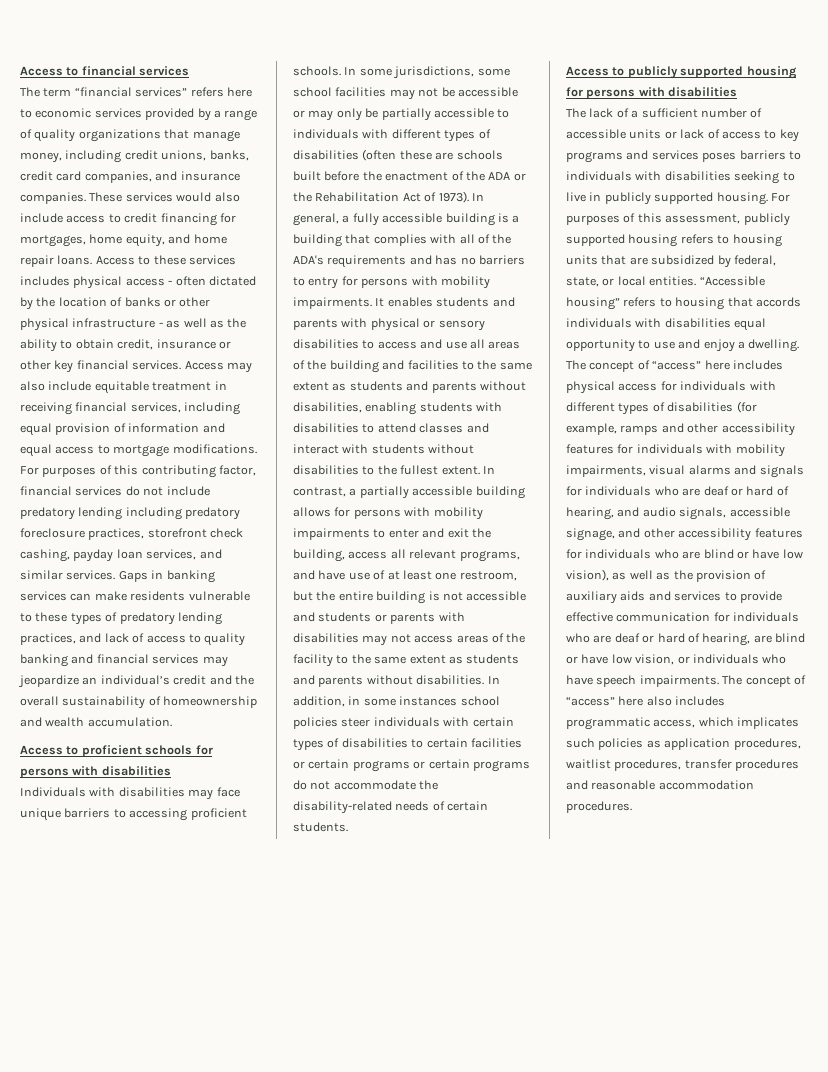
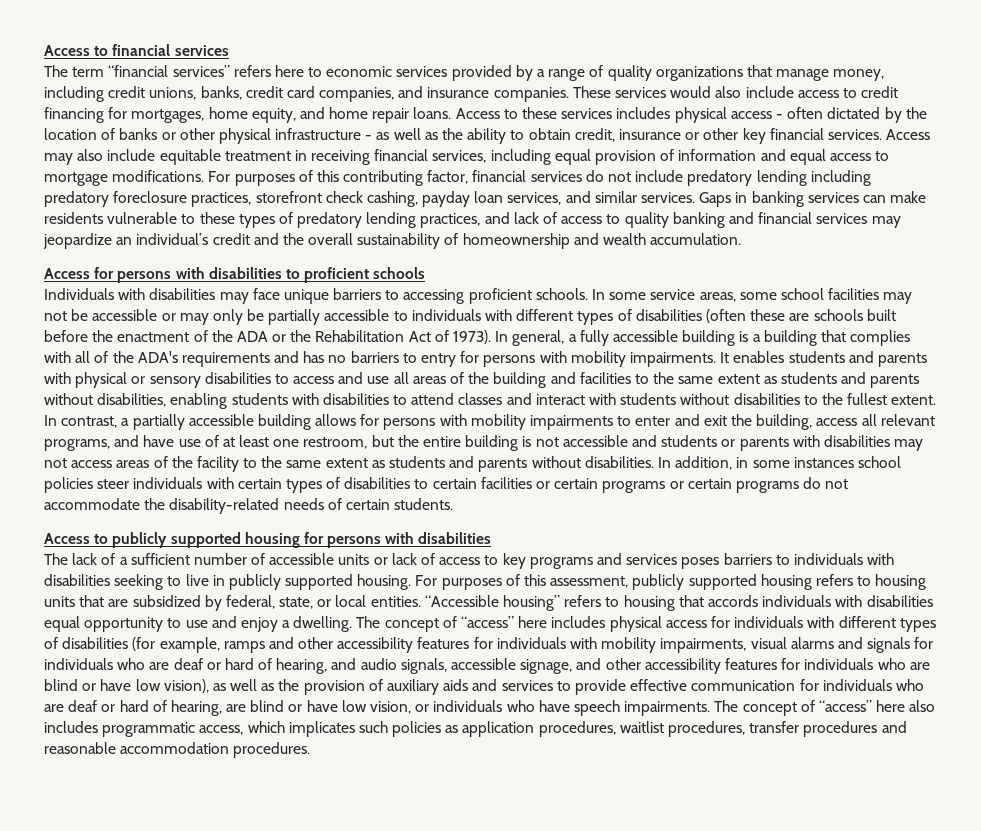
[66,745,213,757] [20,766,171,778] to proficient schools for persons with disabilities -> [94,267,426,283] for persons with disabilities to proficient schools
[393,66,475,79] jurisdictions, -> [650,289,736,302] service areas,

